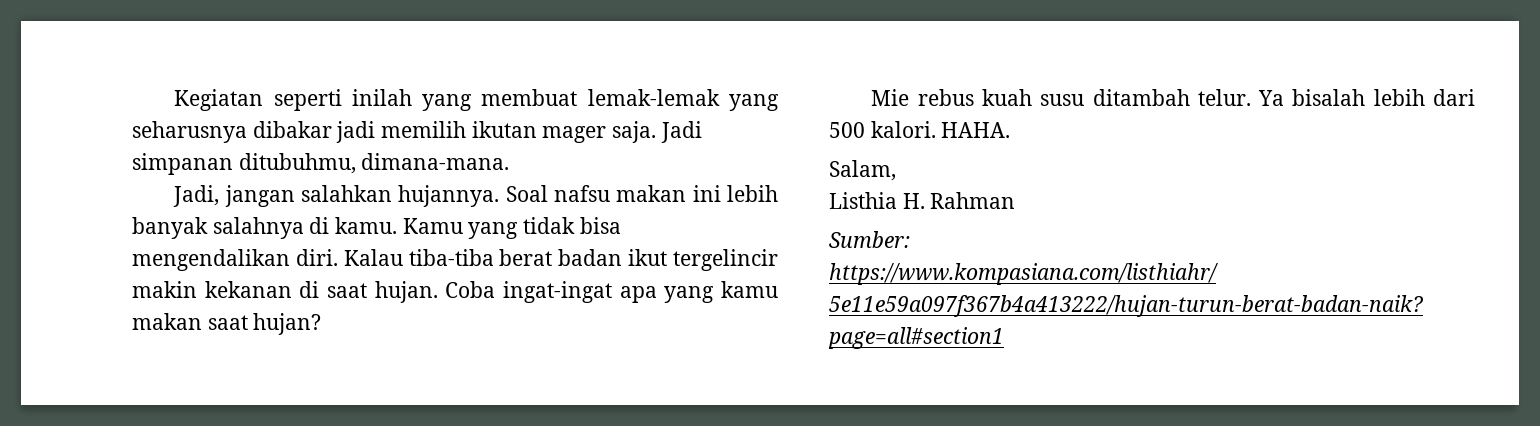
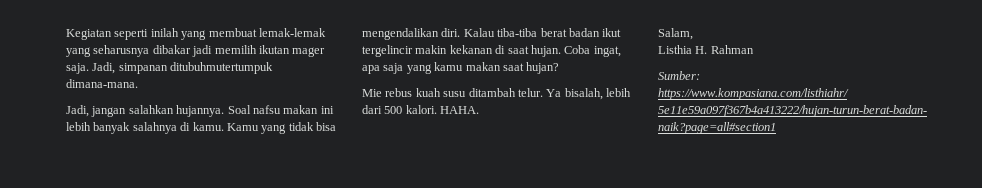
[660,121,702,143] [132,153,356,175] Jadi simpanan ditubuhmu, -> [92,62,274,74] Jadi, simpanan ditubuhmutertumpuk
[503,281,657,303] ingat-ingat apa -> [593,46,621,57] [362,63,404,74] ingat, apa saja
[1292,89,1366,106] bisalah -> [564,88,603,100] bisalah,

